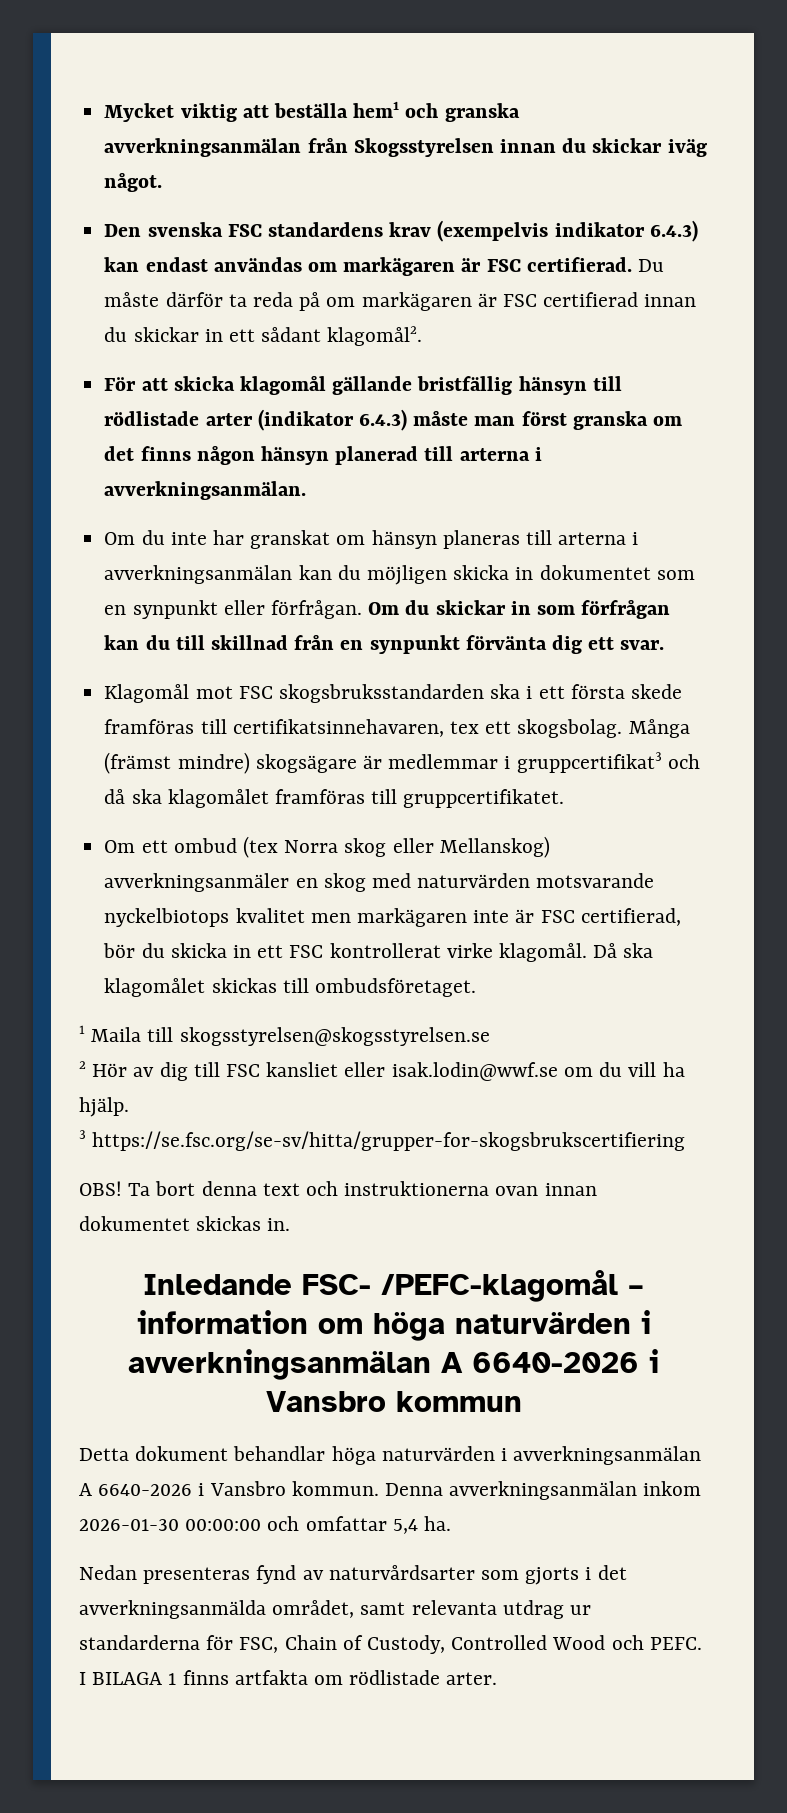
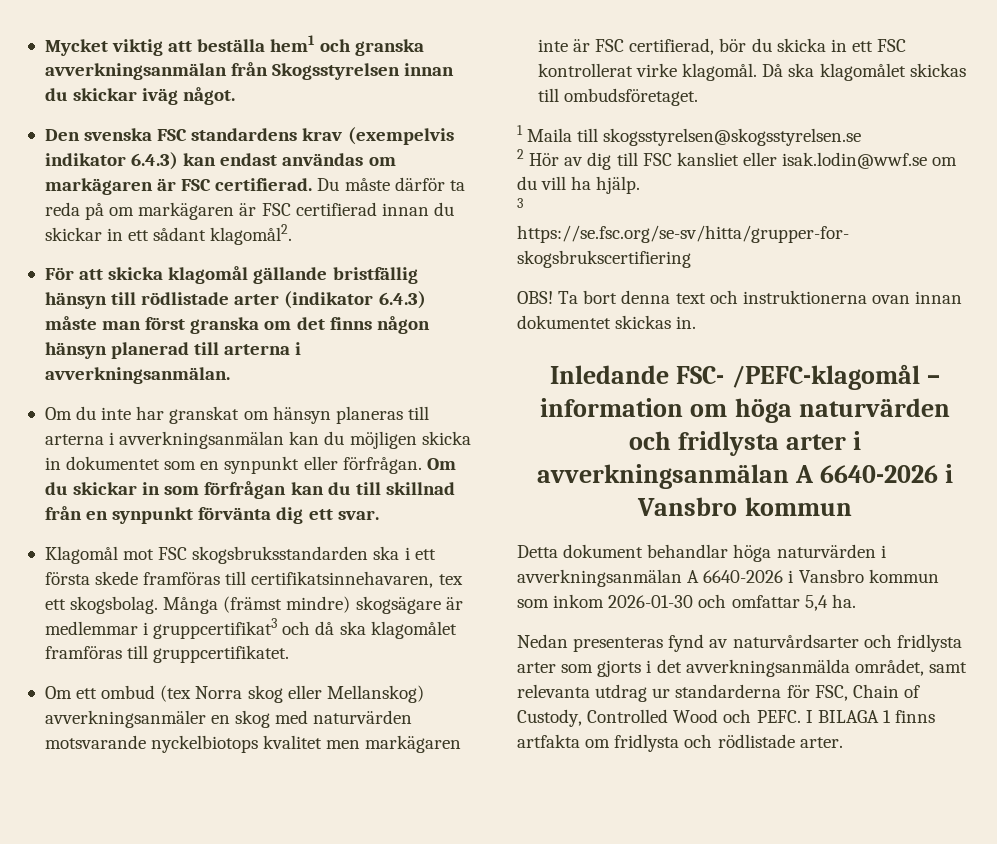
(631, 1323) none -> [628,431,847,456] och fridlysta arter
[291,1481,638,1500] kommun. Denna avverkningsanmälan -> [868,569,939,583] [517,599,549,608] kommun som
[185,1519,262,1531] 00:00:00 -> (694, 601) none
(475, 1572) none -> [863,634,962,652] [517,662,556,673] och fridlysta arter
(344, 1680) none -> [614,734,713,752] fridlysta och

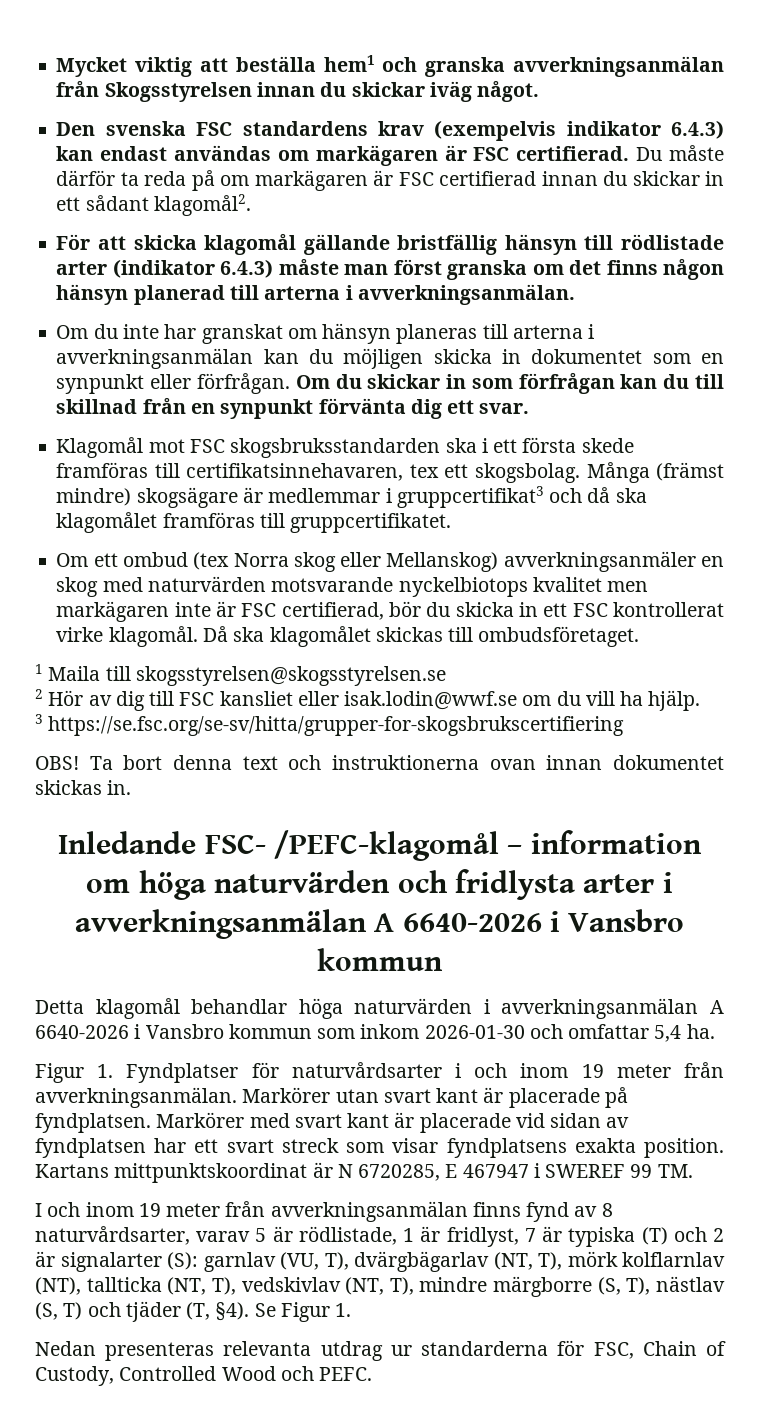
[563,544,644,558] dokument -> [95,998,180,1019] klagomål
[517,634,962,652] [517,659,967,677] Nedan presenteras fynd av naturvårdsarter och fridlysta arter som gjorts i det avverkningsanmälda området, samt -> [35,1062,725,1083] [35,1087,628,1108] [35,1112,630,1133] [35,1138,724,1158] [35,1162,693,1183] [35,1201,613,1222] [35,1226,725,1247] [35,1251,725,1272] [35,1276,725,1297] [35,1301,352,1322] [35,1341,215,1361] Figur 1. Fyndplatser för naturvårdsarter i och inom 19 meter från avverkningsanmälan. Markörer utan svart kant är placerade på fyndplatsen. Markörer med svart kant är placerade vid sidan av fyndplatsen har ett svart streck som visar fyndplatsens exakta position. Kartans mittpunktskoordinat är N 6720285, E 467947 i SWEREF 99 TM. // I och inom 19 meter från avverkningsanmälan finns fynd av 8 naturvårdsarter, varav 5 är rödlistade, 1 är fridlyst, 7 är typiska (T) och 2 är signalarter (S): garnlav (VU, T), dvärgbägarlav (NT, T), mörk kolflarnlav (NT), tallticka (NT, T), vedskivlav (NT, T), mindre märgborre (S, T), nästlav (S, T) och tjäder (T, §4). Se Figur 1. // Nedan presenteras
[805,710,936,723] [517,734,843,752] I BILAGA 1 finns artfakta om fridlysta och rödlistade arter. -> (373, 1374) none

